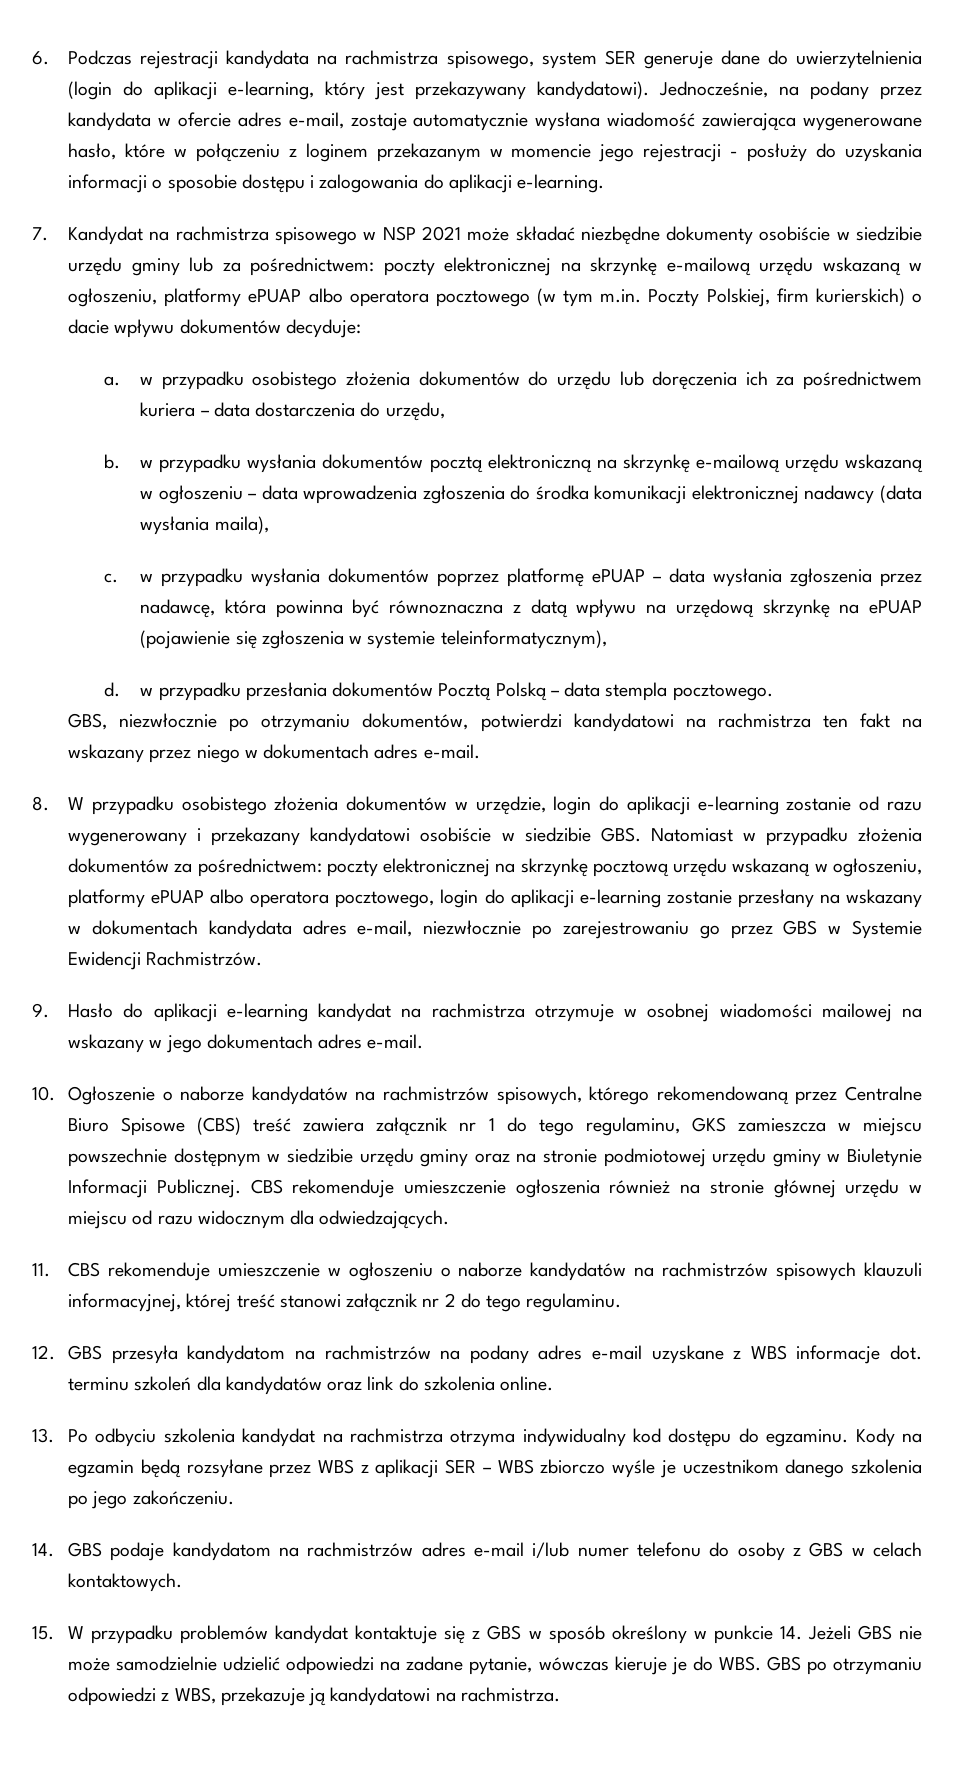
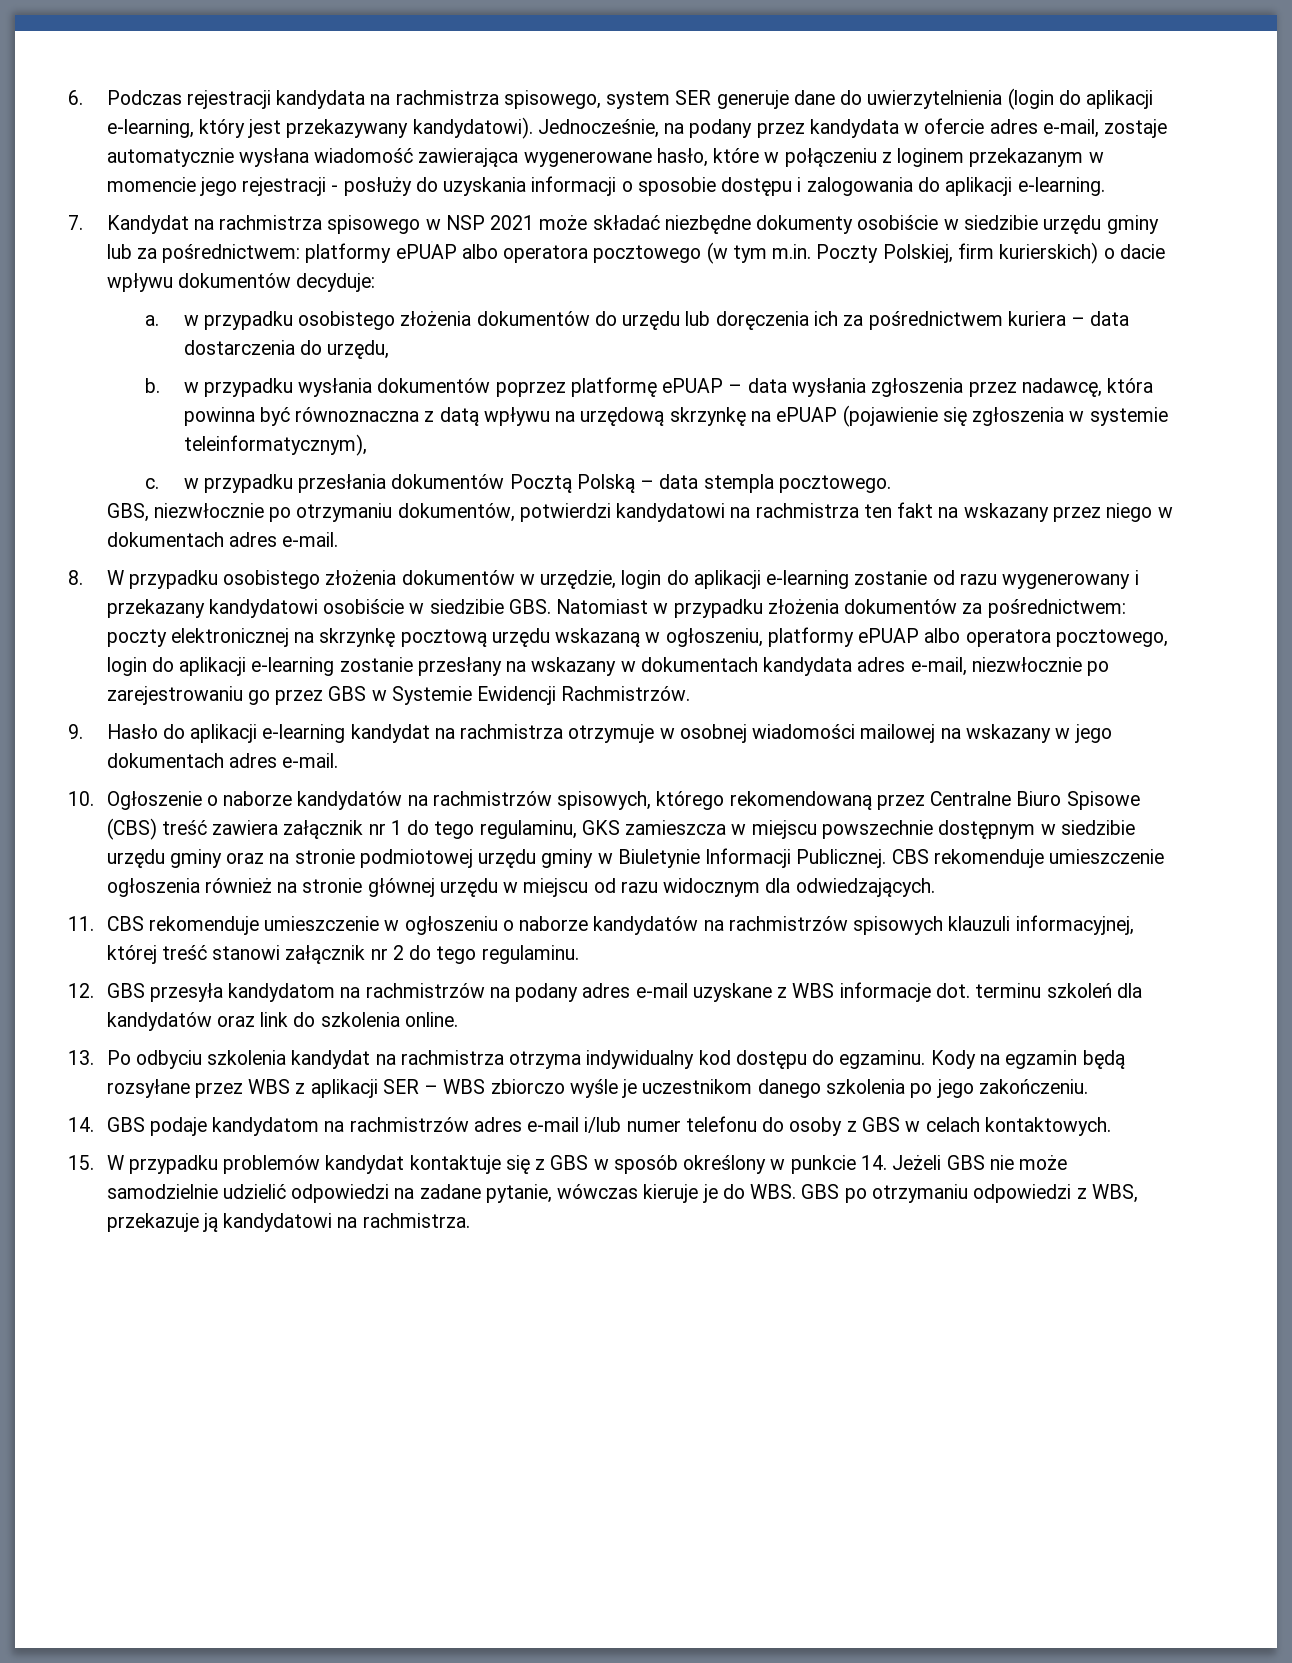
[383,257,923,276] [68,288,158,307] poczty elektronicznej na skrzynkę e-mailową urzędu wskazaną w ogłoszeniu, -> (301, 253) none
[429,454,923,473] [140,485,922,504] [140,516,269,535] [104,568,430,587] pocztą elektroniczną na skrzynkę e-mailową urzędu wskazaną w ogłoszeniu – data wprowadzenia zgłoszenia do środka komunikacji elektronicznej nadawcy (data wysłania maila), // c. w przypadku wysłania dokumentów -> (491, 385) none
[104,682,121,697] d. -> [145,478,160,489] c.

